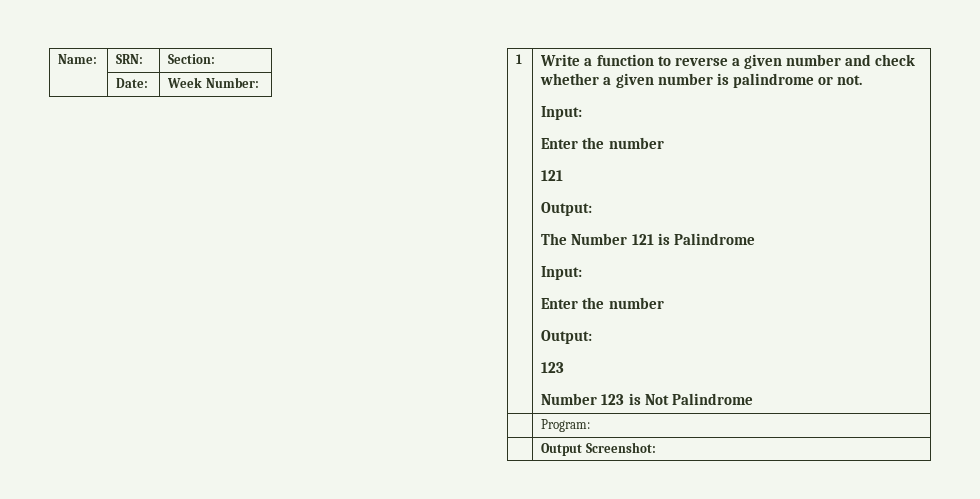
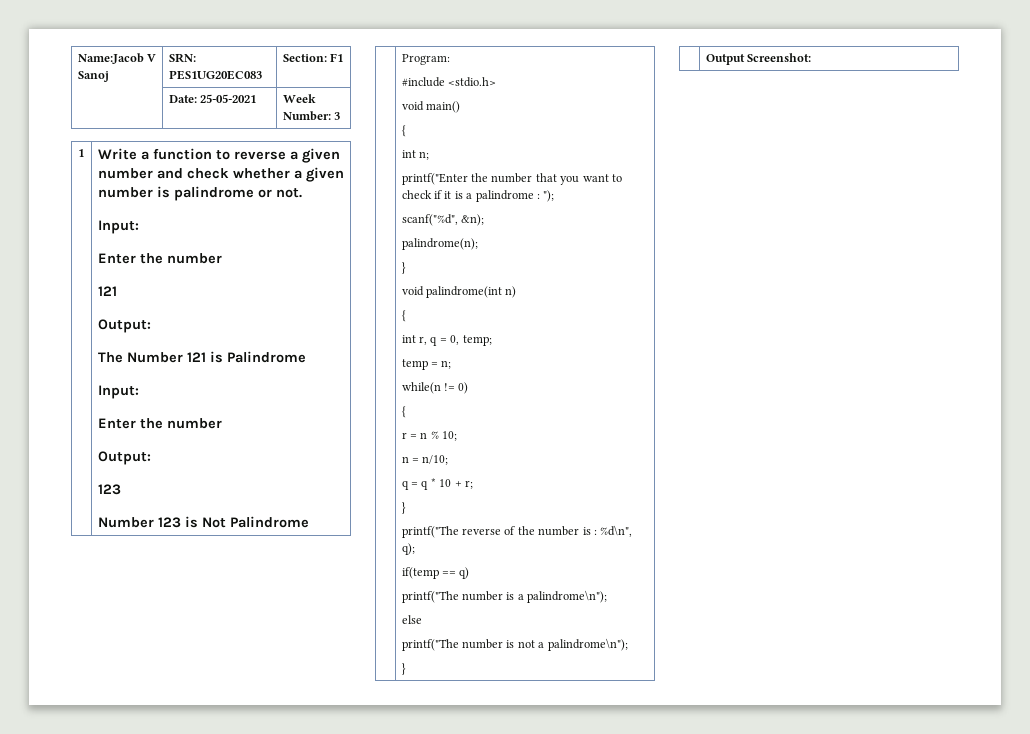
[58,54,98,64] Name: -> [77,53,157,64] [77,71,109,82] Name:Jacob V Sanoj
(144, 59) none -> [168,70,262,80] PES1UG20EC083
(216, 59) none -> [330,53,344,62] F1
(149, 83) none -> [200,94,257,103] 25-05-2021
(259, 82) none -> [334,112,341,120] 3
(591, 425) none -> [401,77,497,87] [401,101,461,113] [401,125,406,137] [401,150,430,160] [401,173,622,185] [401,190,555,202] [401,214,485,226] [401,238,478,250] [401,262,406,274] [401,286,517,298] [401,310,406,322] [401,335,492,346] [401,359,452,370] [401,382,469,394] [401,406,406,418] [401,431,458,441] [401,455,449,465] [401,478,473,490] [401,502,406,514] [401,525,633,538] [401,543,415,555] [401,567,470,579] [401,590,608,603] [401,615,422,624] [401,638,628,651] [401,663,406,675] // #include <stdio.h> // void main() // { // int n; // printf("Enter the number that you want to check if it is a palindrome : "); // scanf("%d", &n); // palindrome(n); // } // void palindrome(int n) // { // int r, q = 0, temp; // temp = n; // while(n != 0) // { // r = n % 10; // n = n/10; // q = q * 10 + r; // } // printf("The reverse of the number is : %d\n", q); // if(temp == q) // printf("The number is a palindrome\n"); // else // printf("The number is not a palindrome\n"); // }

